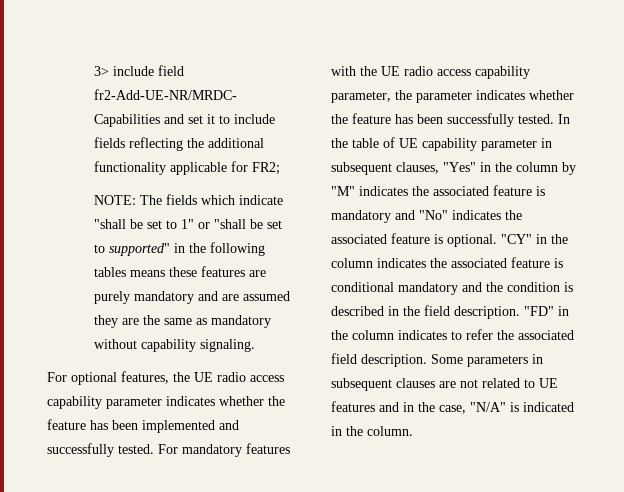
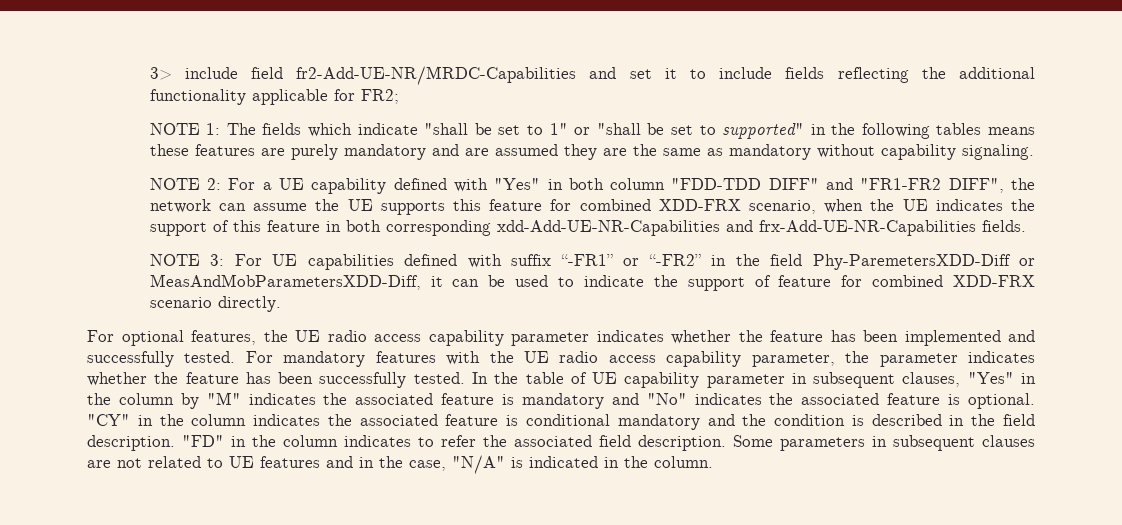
[94,195,137,205] NOTE: -> [149,123,221,135] NOTE 1:
(256, 345) none -> [149,178,1035,194] [149,199,1036,215] [149,220,1026,236] [149,254,1035,270] [149,274,1035,291] [149,296,281,312] // NOTE 2: For a UE capability defined with "Yes" in both column "FDD-TDD DIFF" and "FR1-FR2 DIFF", the network can assume the UE supports this feature for combined XDD-FRX scenario, when the UE indicates the support of this feature in both corresponding xdd-Add-UE-NR-Capabilities and frx-Add-UE-NR-Capabilities fields. // NOTE 3: For UE capabilities defined with suffix “-FR1” or “-FR2” in the field Phy-ParemetersXDD-Diff or MeasAndMobParametersXDD-Diff, it can be used to indicate the support of feature for combined XDD-FRX scenario directly.

